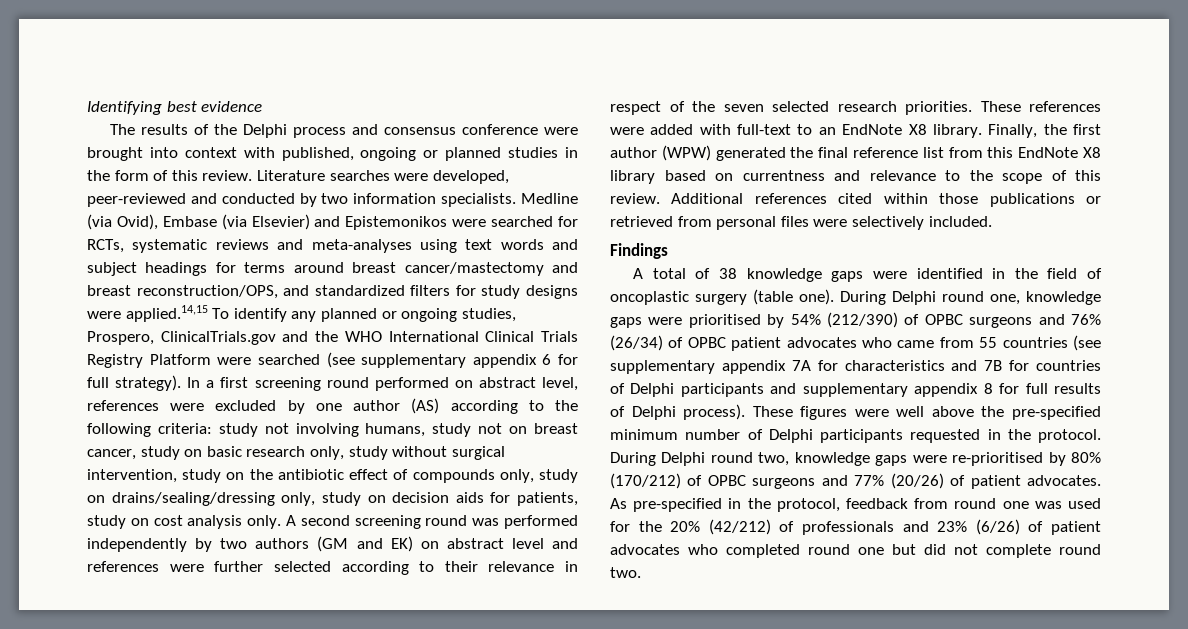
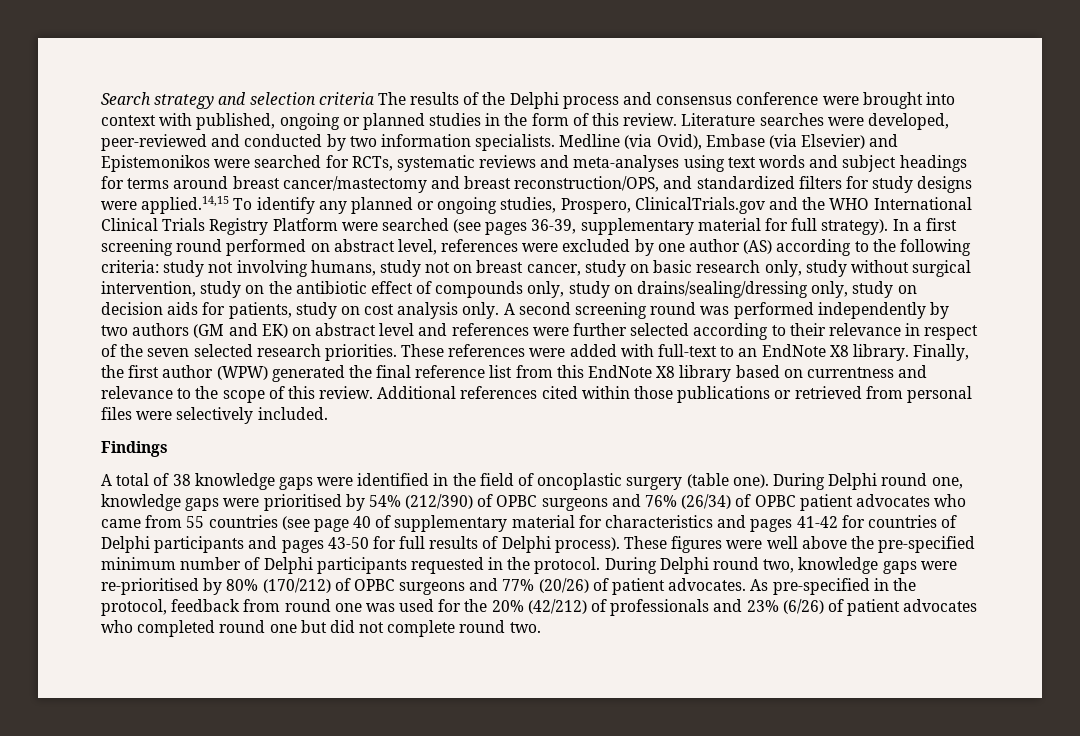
[87,101,263,115] Identifying best evidence // -> [101,92,374,109] Search strategy and selection criteria
[361,354,552,368] supplementary appendix 6 -> [485,218,761,235] pages 36-39, supplementary material
[610,360,811,374] supplementary appendix 7A -> [313,515,575,532] page 40 of supplementary material
[984,360,1003,371] 7B -> [750,516,838,532] pages 41-42
[802,383,993,397] supplementary appendix 8 -> [281,537,369,553] pages 43-50

